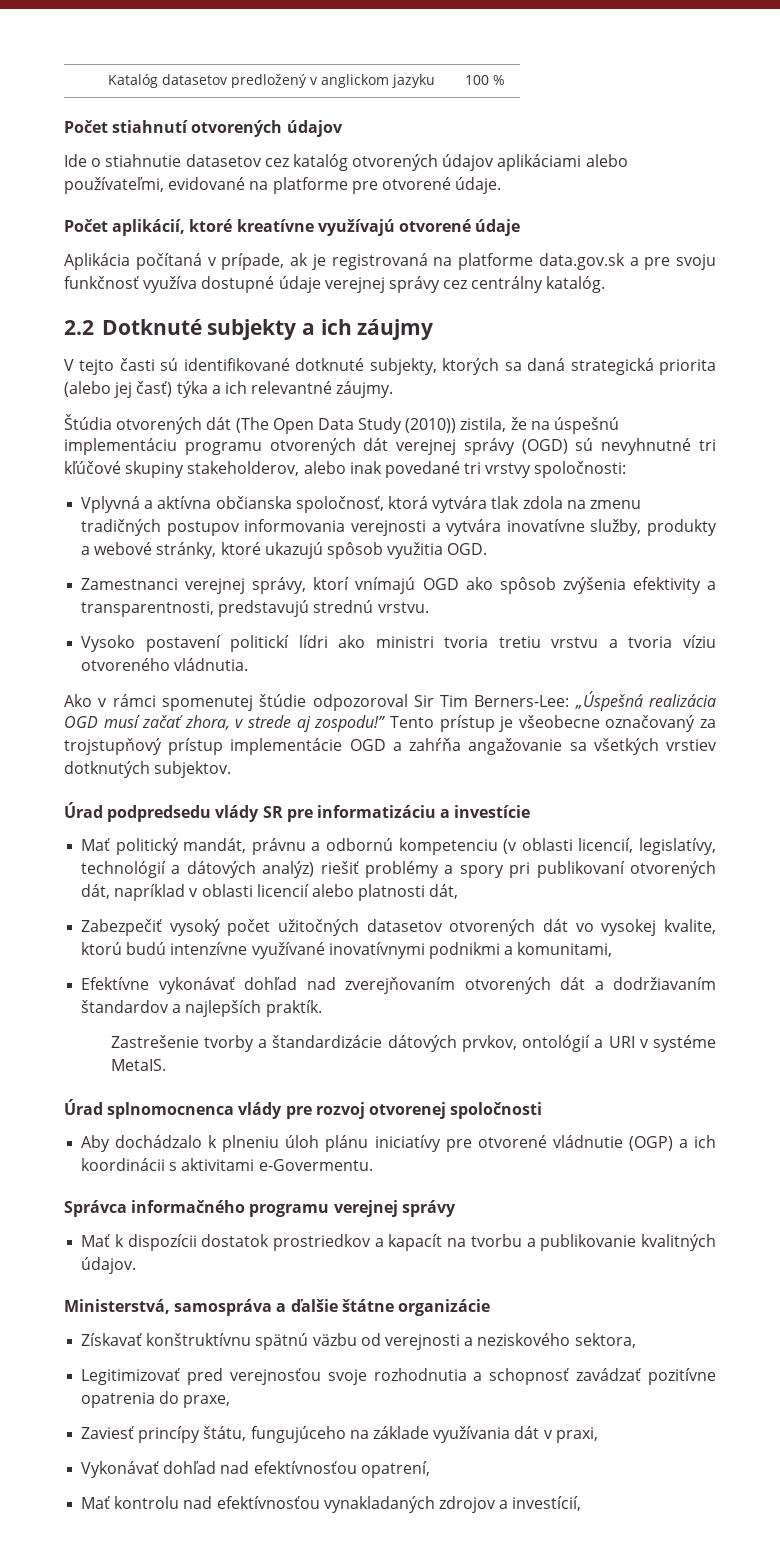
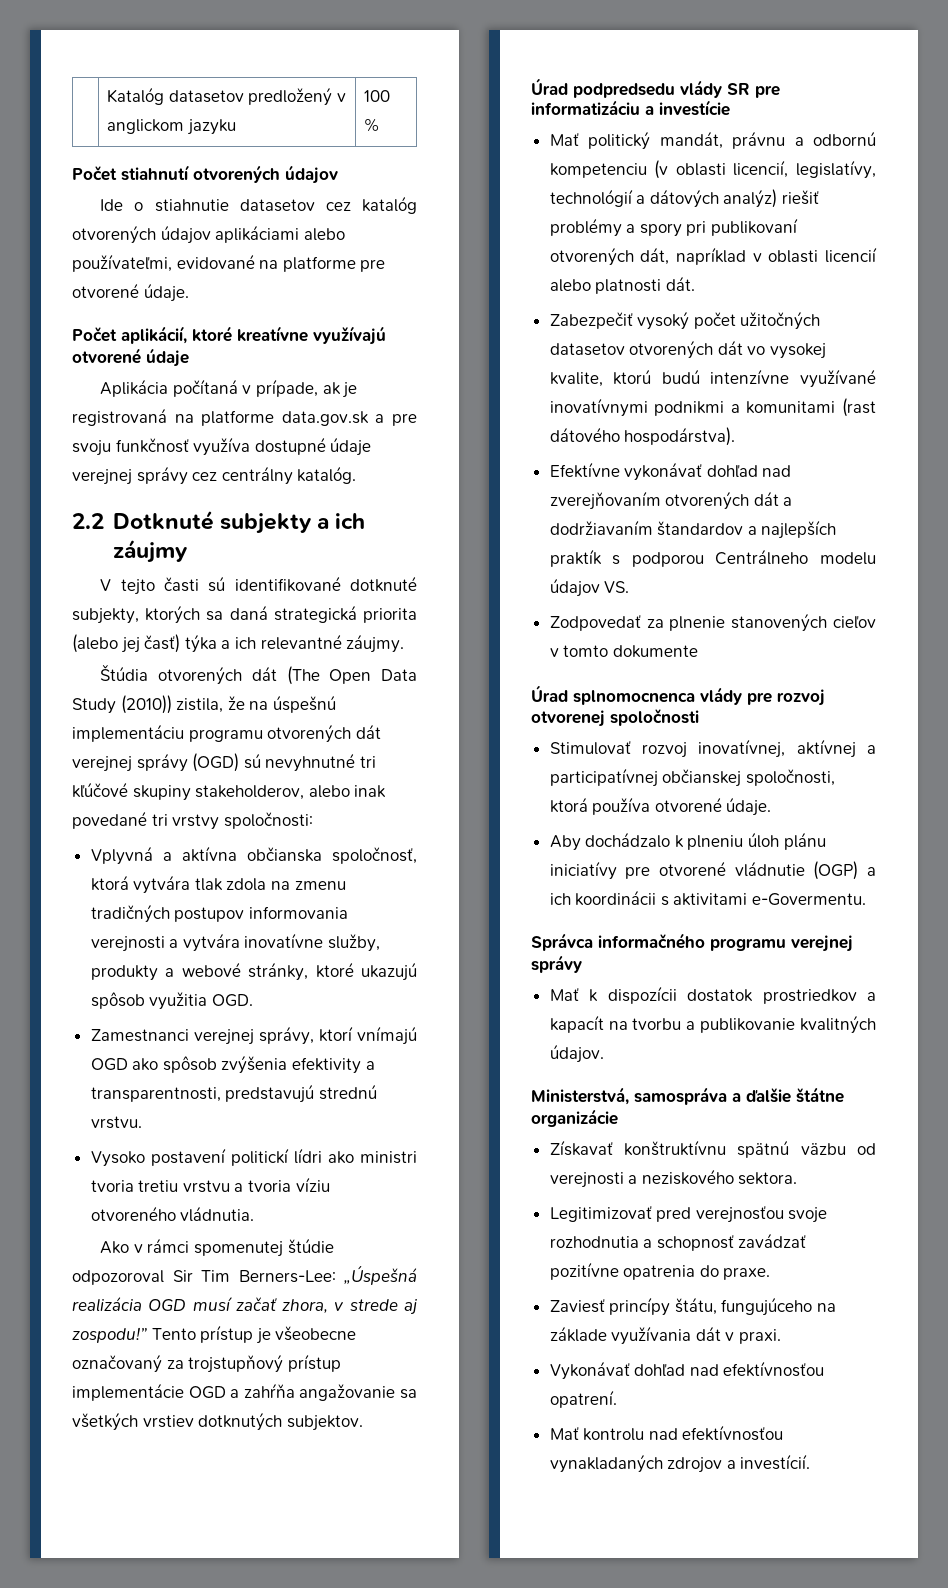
[429,884,459,899] dát, -> [665,276,695,291] dát.
[517,942,613,957] komunitami, -> [746,398,876,417] [549,427,736,446] komunitami (rast dátového hospodárstva).
[265,1000,322,1017] [110,1035,716,1052] [110,1059,166,1071] praktík. // Zastrešenie tvorby a štandardizácie dátových prvkov, ontológií a URI v systéme MetaIS. -> [549,549,876,567] [549,578,630,597] [549,613,876,632] [549,645,698,658] praktík s podporou Centrálneho modelu údajov VS. // Zodpovedať za plnenie stanovených cieľov v tomto dokumente
(543, 1110) none -> [549,739,876,758] [549,768,835,787] [549,797,772,816] // Stimulovať rozvoj inovatívnej, aktívnej a participatívnej občianskej spoločnosti, ktorá používa otvorené údaje.
[574,1333,636,1348] sektora, -> [738,1172,798,1185] sektora.
[183,1395,231,1408] praxe, -> [723,1267,771,1280] praxe.
[555,1427,598,1443] praxi, -> [739,1329,782,1344] praxi.
[360,1461,430,1478] opatrení, -> [549,1390,617,1408] opatrení.
[512,1496,582,1511] investícií, -> [740,1454,811,1470] investícií.

